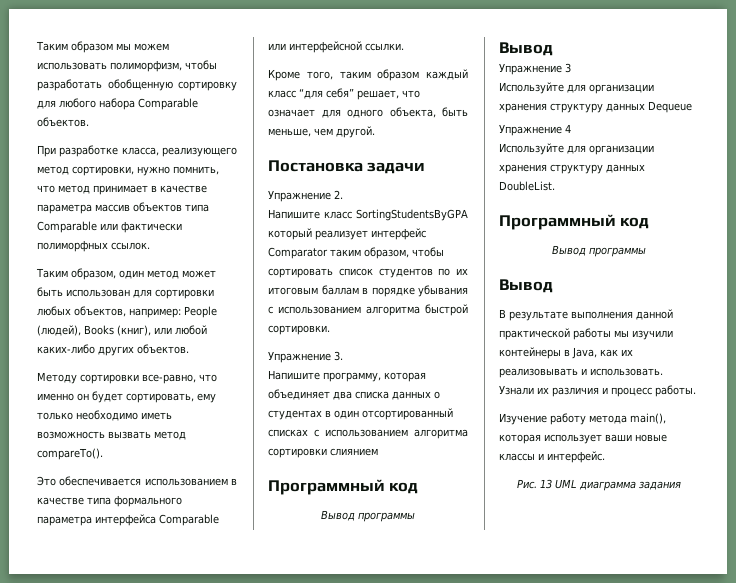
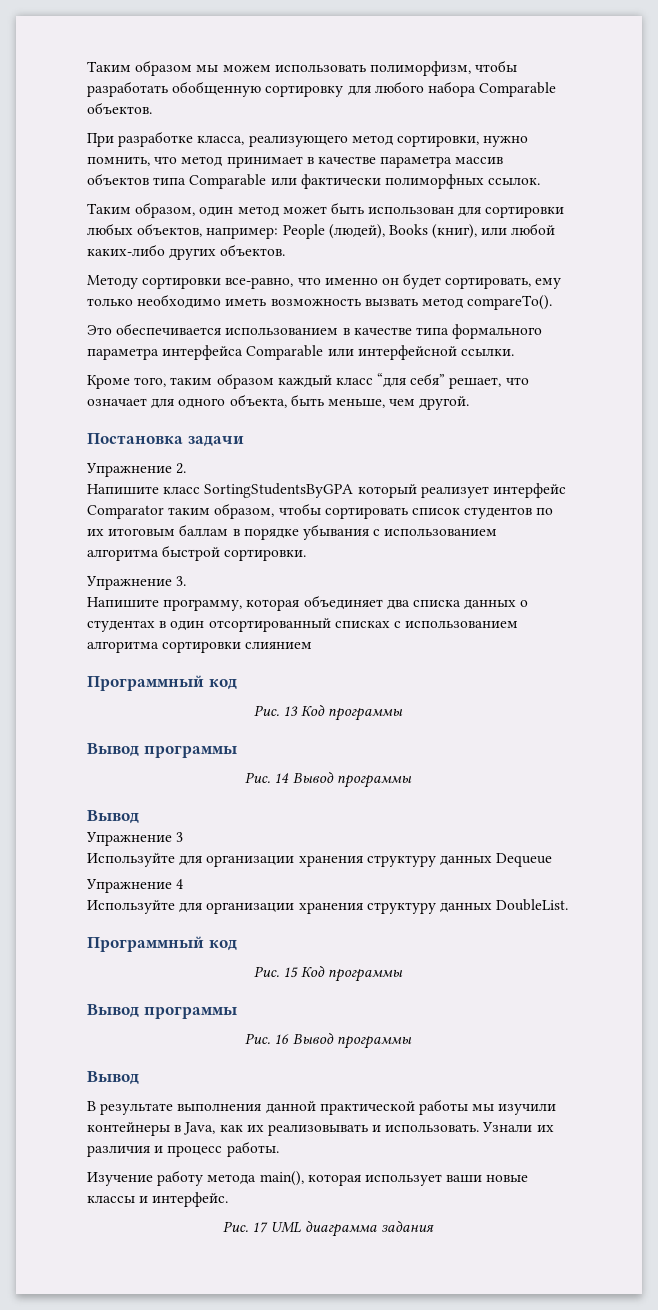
(419, 488) none -> [253,704,404,721] [87,743,237,758] [245,772,290,783] Рис. 13 Код программы // Вывод программы // Рис. 14
(650, 223) none -> [253,965,404,982] [87,1004,237,1019] [245,1033,290,1044] Рис. 15 Код программы // Вывод программы // Рис. 16
[540,479,552,489] 13 -> [252,1222,269,1233] 17

